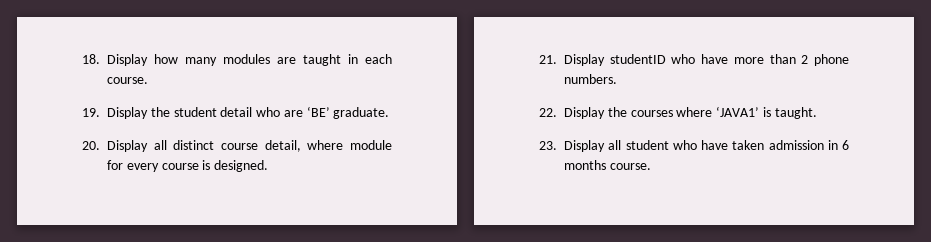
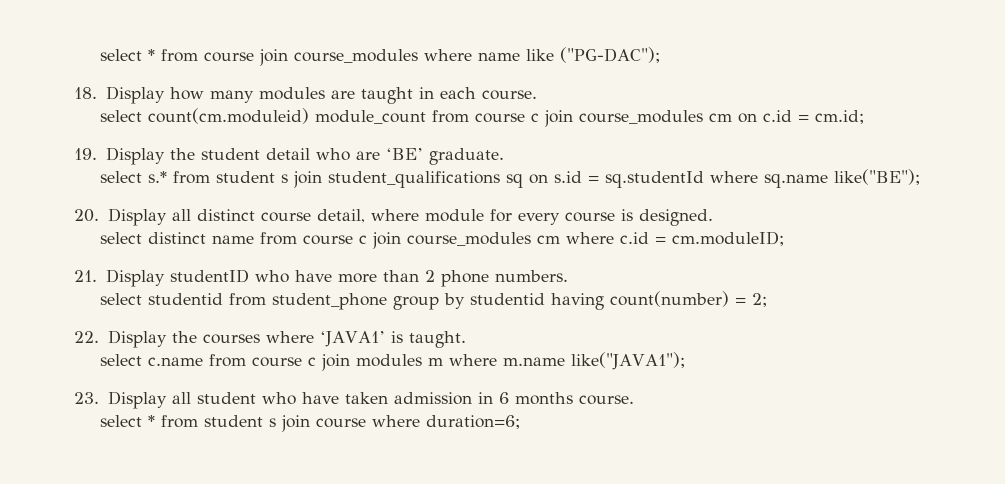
(82, 59) none -> [100,47,661,66] select * from course join course_modules where name like ("PG-DAC"); //
(148, 80) none -> [100,108,865,127] // select count(cm.moduleid) module_count from course c join course_modules cm on c.id = cm.id;
(390, 113) none -> [100,169,921,188] // select s.* from student s join student_qualifications sq on s.id = sq.studentId where sq.name like("BE");
(269, 166) none -> [100,231,785,249] // select distinct name from course c join course_modules cm where c.id = cm.moduleID;
(617, 79) none -> [100,291,768,310] // select studentid from student_phone group by studentid having count(number) = 2;
(817, 113) none -> [100,352,686,371] // select c.name from course c join modules m where m.name like("JAVA1");
(651, 166) none -> [100,415,521,432] // select * from student s join course where duration=6;

